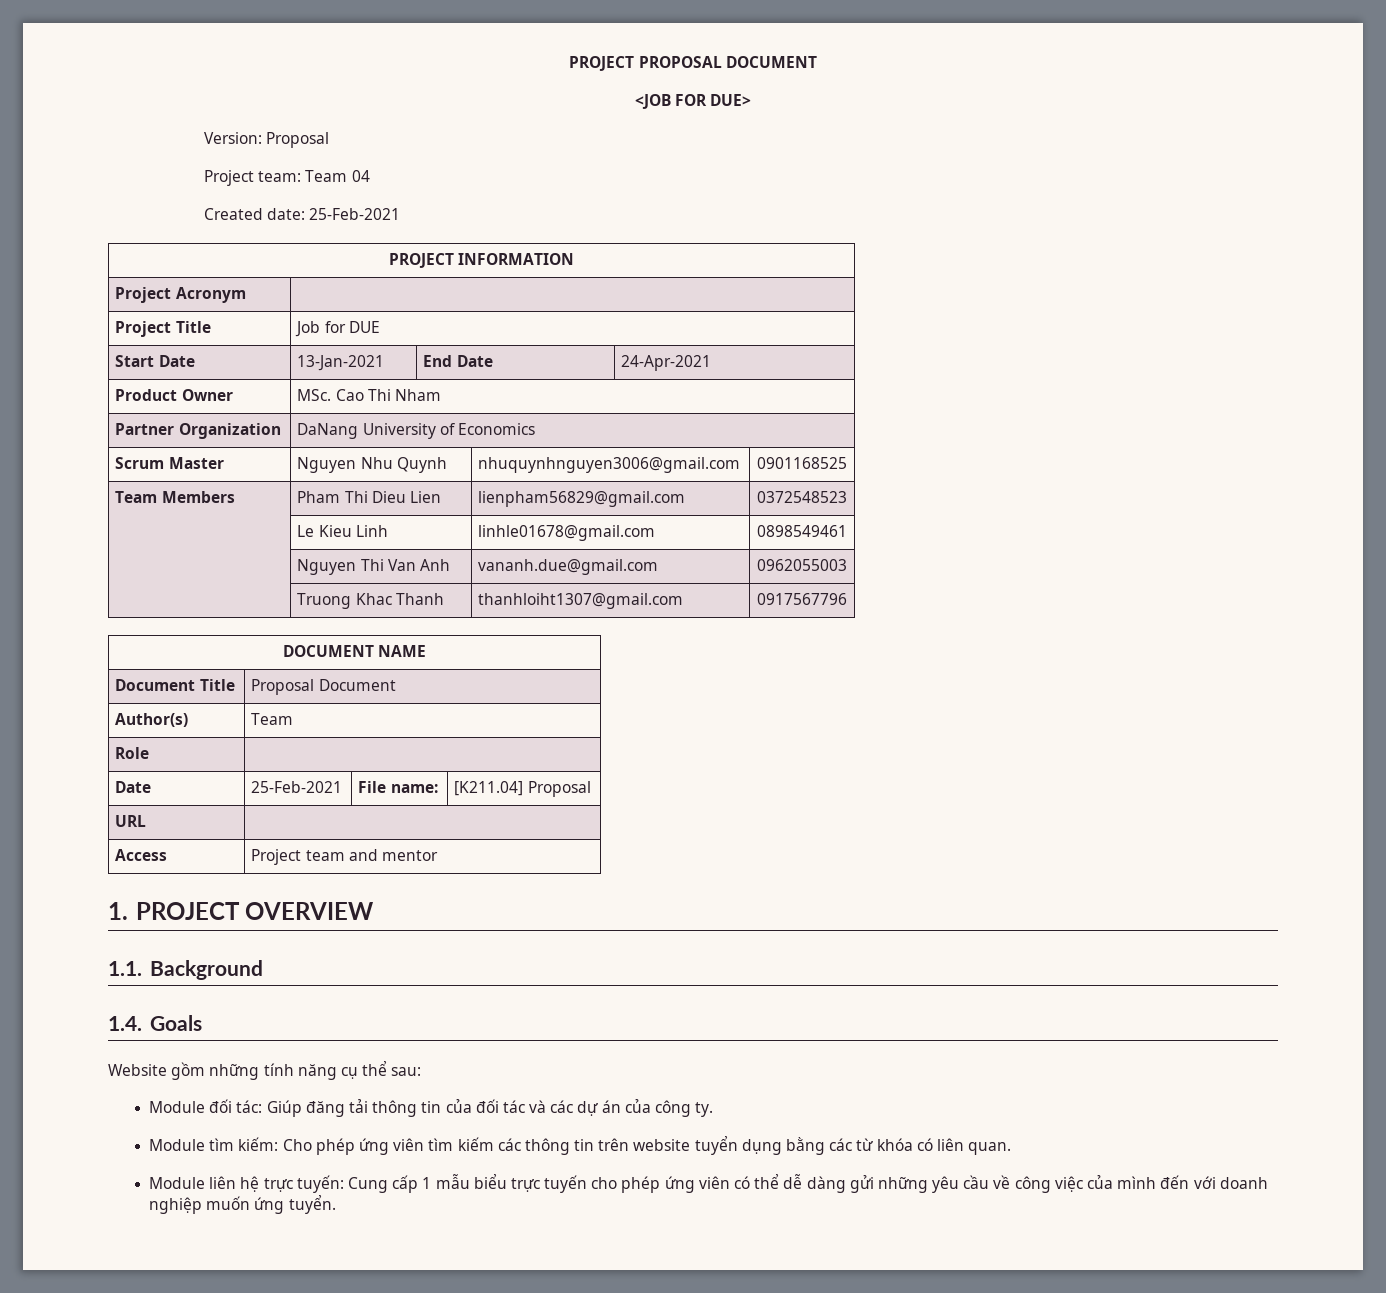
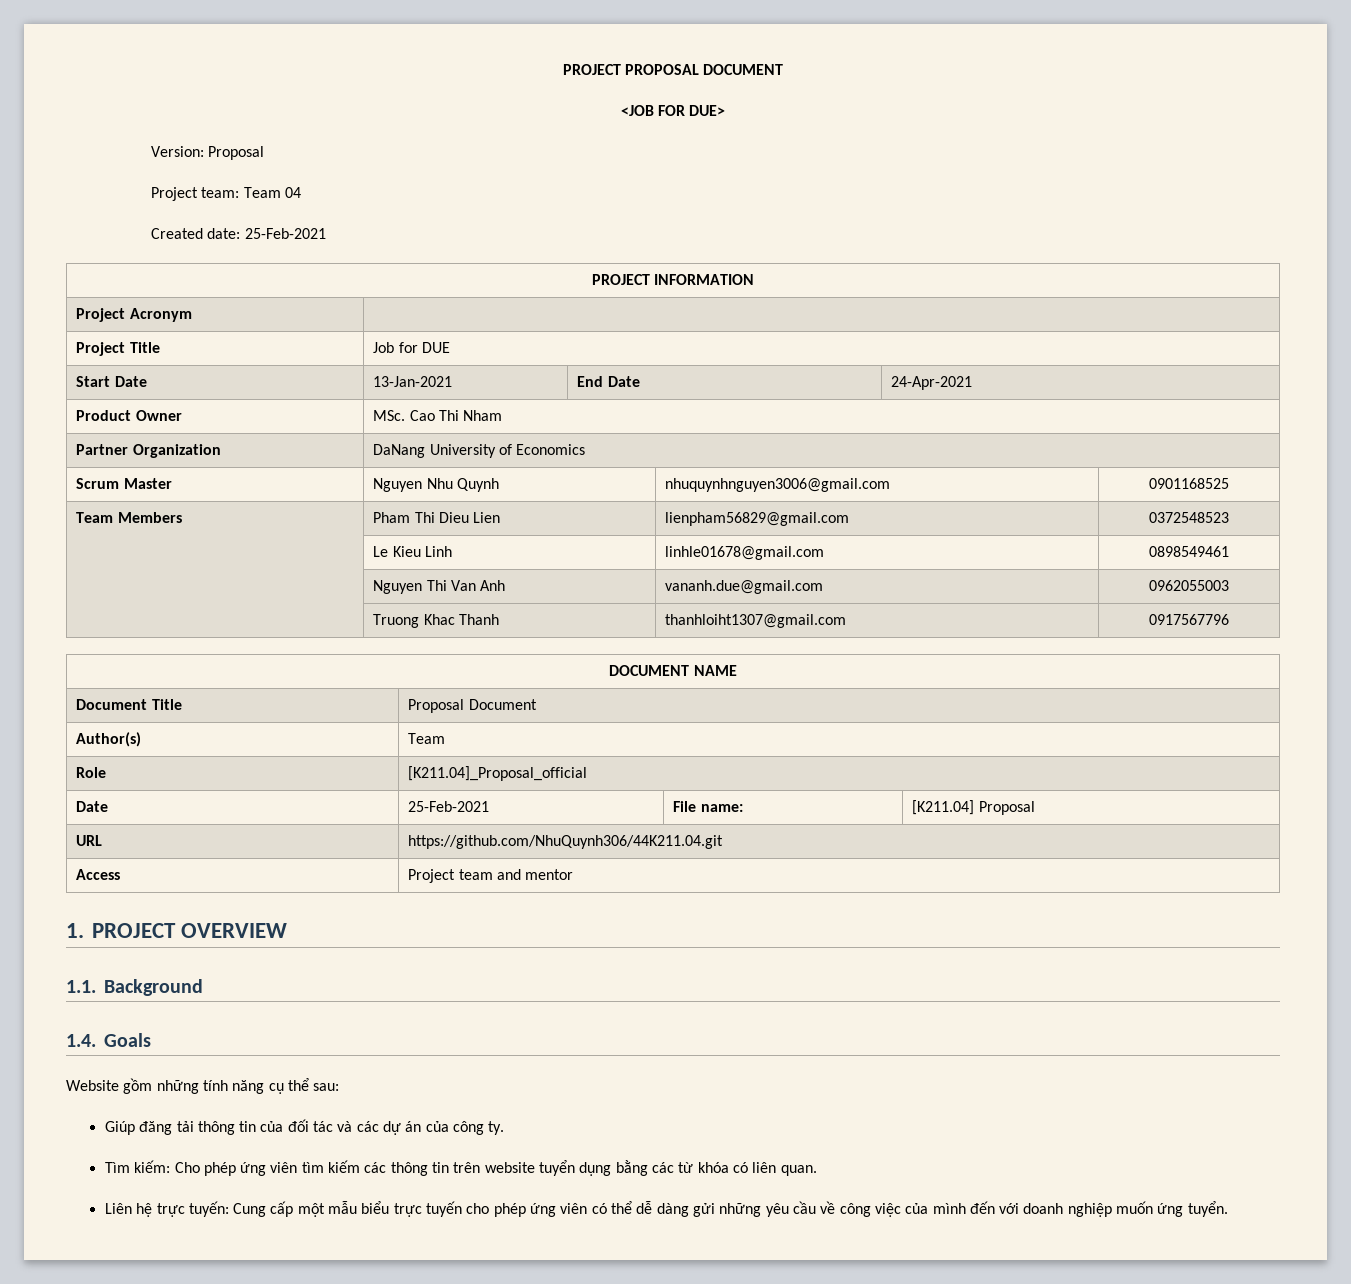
(150, 753) none -> [408,766,588,781] [K211.04]_Proposal_official
(147, 821) none -> [408,835,724,849] https://github.com/NhuQuynh306/44K211.04.git
[149,1099,263,1113] Module đối tác: -> (340, 1087) none
[149,1138,235,1151] Module tìm -> [104,1162,130,1173] Tìm
[149,1176,237,1189] Module liên -> [104,1203,132,1214] Liên
[422,1177,432,1189] 1 -> [297,1203,325,1217] một

